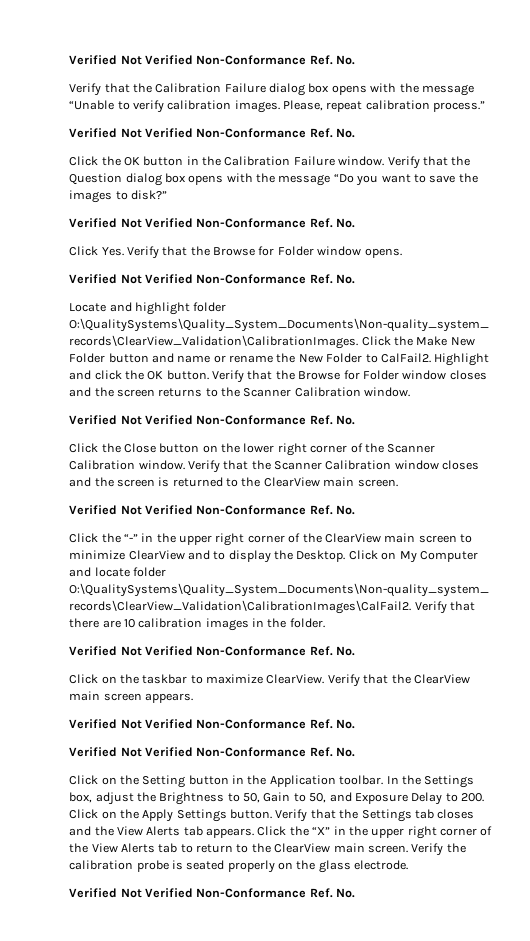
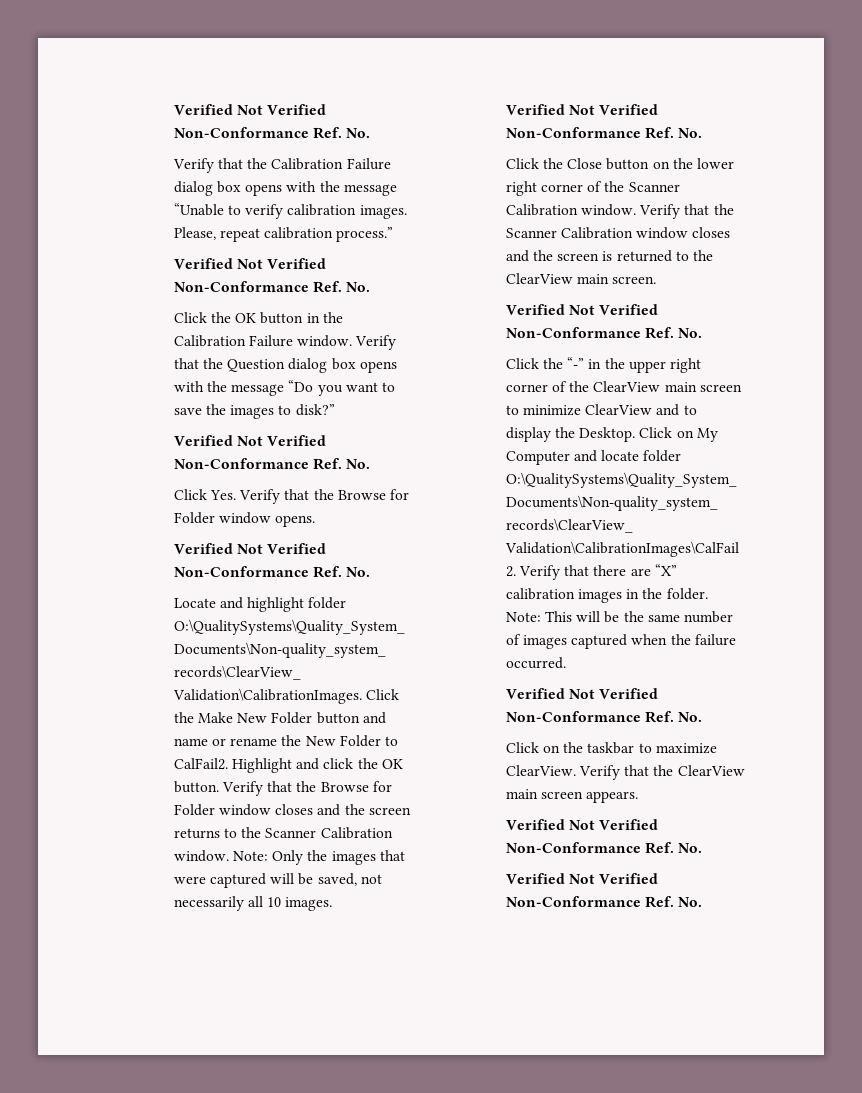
(411, 392) none -> [233,850,405,865] [173,873,382,888] [173,896,333,911] Note: Only the images that were captured will be saved, not necessarily all 10 images.
[123,619,135,628] 10 -> [654,564,677,576] “X”
(325, 623) none -> [505,611,734,623] [505,634,736,649] [505,657,566,669] Note: This will be the same number of images captured when the failure occurred.
[69,775,475,788] [69,792,485,805] [69,809,475,822] [69,826,493,839] [69,843,466,856] [69,860,409,873] [69,888,356,898] // Click on the Setting button in the Application toolbar. In the Settings box, adjust the Brightness to 50, Gain to 50, and Exposure Delay to 200. Click on the Apply Settings button. Verify that the Settings tab closes and the View Alerts tab appears. Click the “X” in the upper right corner of the View Alerts tab to return to the ClearView main screen. Verify the calibration probe is seated properly on the glass electrode. // Verified Not Verified Non-Conformance Ref. No. -> (703, 902) none

